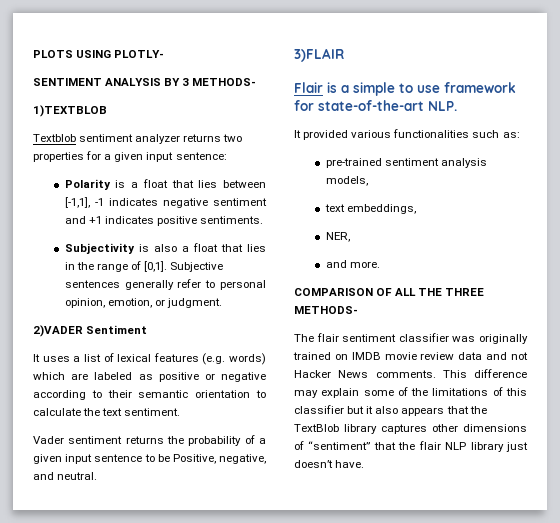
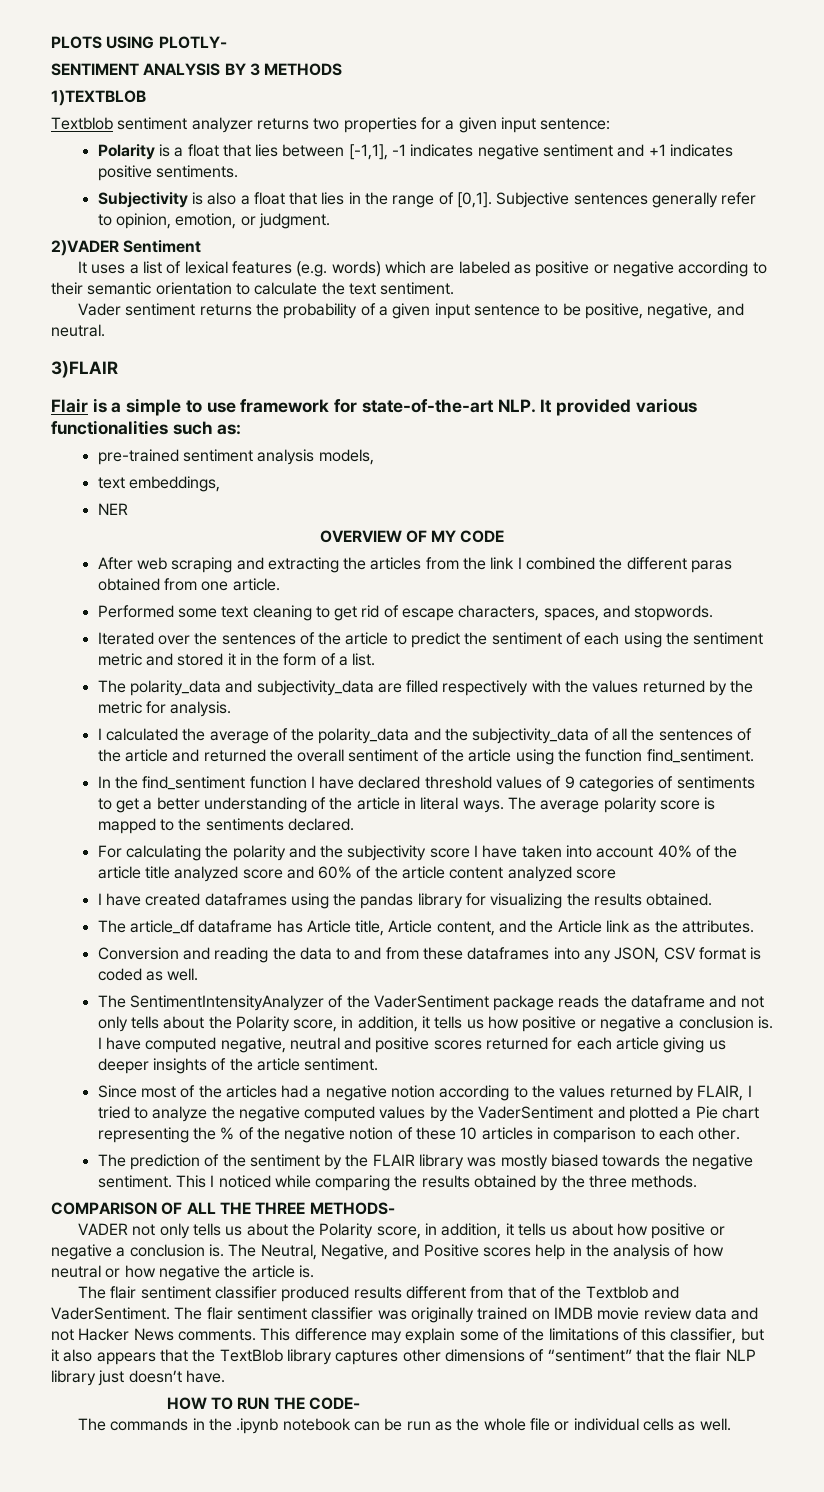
[192,78,257,86] METHODS- -> [264,63,343,76] METHODS
[220,280,266,290] personal -> (112, 220) none
[172,454,216,464] Positive, -> [584,303,643,319] positive,
(457, 106) // -> (536, 406) none
[325,232,350,242] [325,260,380,268] NER, // and more. -> [97,503,128,515] [319,530,505,543] [97,557,733,573] [97,578,280,591] [97,605,714,621] [97,632,764,648] [97,653,376,666] [97,680,754,696] [97,701,232,717] [97,728,753,744] [97,749,754,765] [97,776,755,792] [97,797,716,813] [97,818,354,834] [97,845,738,861] [97,866,617,882] [97,893,713,909] [97,920,755,936] [97,947,762,963] [97,968,199,981] [97,995,764,1011] [97,1016,773,1032] [97,1037,726,1053] [97,1058,379,1074] [97,1085,752,1101] [97,1106,760,1122] [97,1127,741,1143] [97,1154,754,1170] [97,1175,698,1191] NER // OVERVIEW OF MY CODE // After web scraping and extracting the articles from the link I combined the different paras obtained from one article. // Performed some text cleaning to get rid of escape characters, spaces, and stopwords. // Iterated over the sentences of the article to predict the sentiment of each using the sentiment metric and stored it in the form of a list. // The polarity_data and subjectivity_data are filled respectively with the values returned by the metric for analysis. // I calculated the average of the polarity_data and the subjectivity_data of all the sentences of the article and returned the overall sentiment of the article using the function find_sentiment. // In the find_sentiment function I have declared threshold values of 9 categories of sentiments to get a better understanding of the article in literal ways. The average polarity score is mapped to the sentiments declared. // For calculating the polarity and the subjectivity score I have taken into account 40% of the article title analyzed score and 60% of the article content analyzed score // I have created dataframes using the pandas library for visualizing the results obtained. // The article_df dataframe has Article title, Article content, and the Article link as the attributes. // Conversion and reading the data to and from these dataframes into any JSON, CSV format is coded as well. // The SentimentIntensityAnalyzer of the VaderSentiment package reads the dataframe and not only tells about the Polarity score, in addition, it tells us how positive or negative a conclusion is. I have computed negative, neutral and positive scores returned for each article giving us deeper insights of the article sentiment. // Since most of the articles had a negative notion according to the values returned by FLAIR, I tried to analyze the negative computed values by the VaderSentiment and plotted a Pie chart representing the % of the negative notion of these 10 articles in comparison to each other. // The prediction of the sentiment by the FLAIR library was mostly biased towards the negative sentiment. This I noticed while comparing the results obtained by the three methods.
(358, 310) none -> [78,1223,725,1239] [51,1244,724,1260] [51,1265,314,1281] [78,1286,679,1302] [51,1307,170,1320] VADER not only tells us about the Polarity score, in addition, it tells us about how positive or negative a conclusion is. The Neutral, Negative, and Positive scores help in the analysis of how neutral or how negative the article is. // The flair sentiment classifier produced results different from that of the Textblob and VaderSentiment.
[294,405,344,414] classifier -> [670,1328,737,1344] classifier,
(365, 464) none -> [166,1397,361,1410] [78,1418,731,1434] // HOW TO RUN THE CODE- // The commands in the .ipynb notebook can be run as the whole file or individual cells as well.

